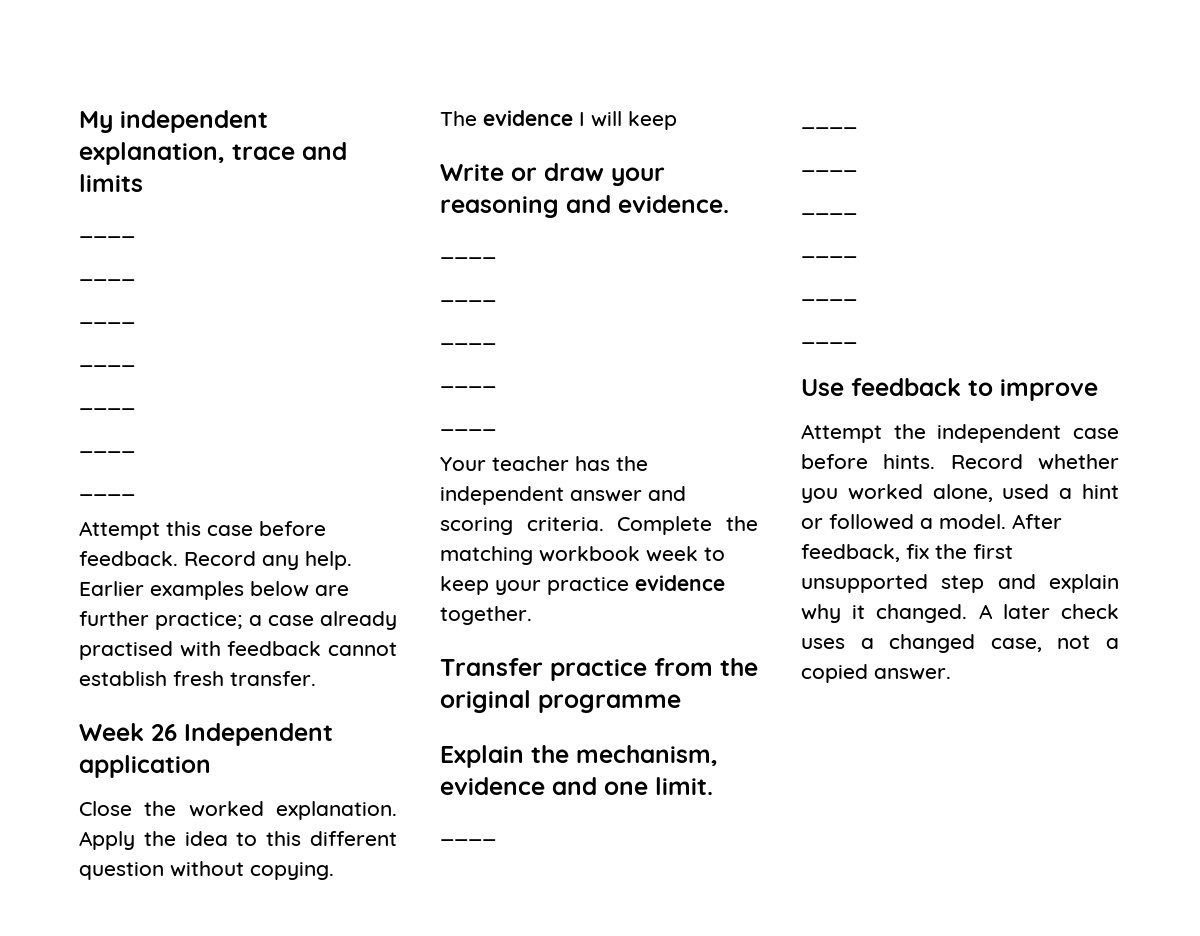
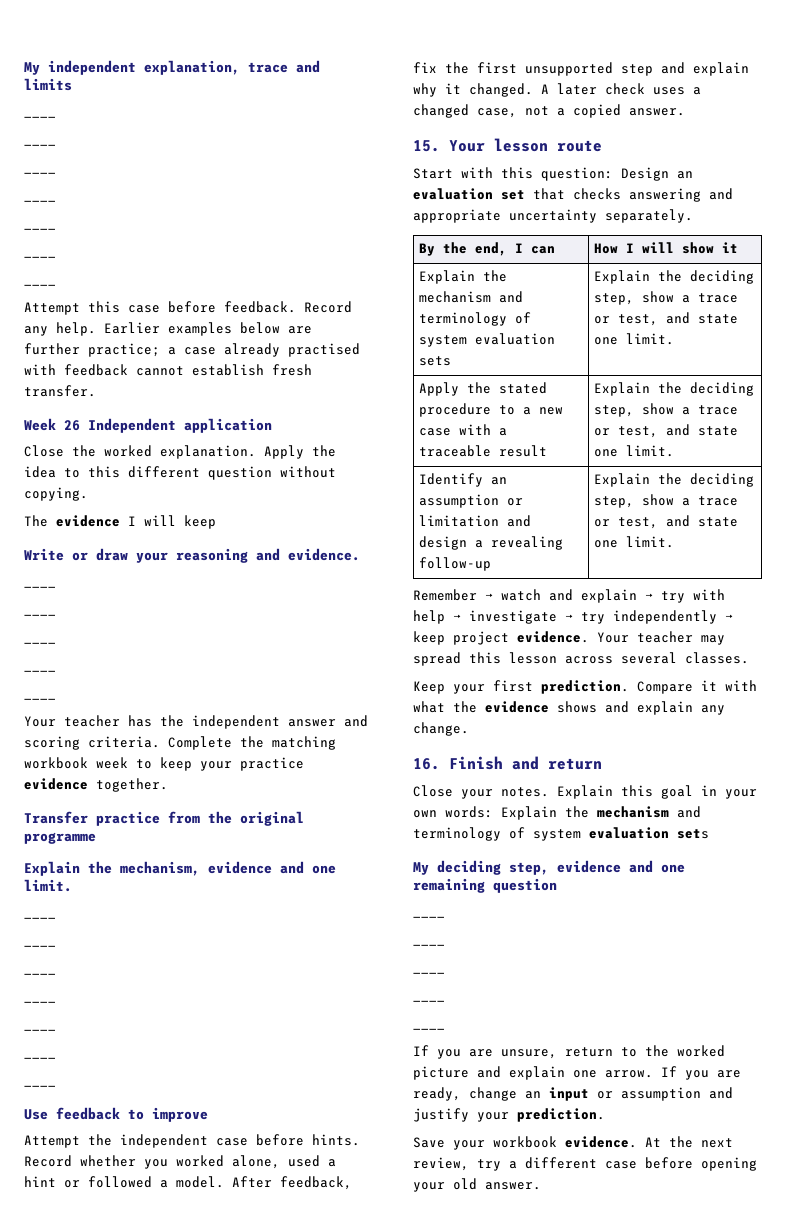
(951, 674) none -> [413,138,602,152] [413,167,693,181] [413,188,733,202] [413,209,693,223] [418,242,555,256] [593,242,738,254] [418,270,507,284] [418,291,523,303] [418,312,531,326] [418,333,555,347] [418,356,451,366] [593,270,754,284] [593,291,738,305] [593,312,738,326] [593,333,674,345] [418,382,547,396] [418,403,563,417] [418,424,507,436] [418,445,547,457] [593,382,754,396] [593,403,738,417] [593,424,738,438] [593,445,674,457] [418,473,507,487] [418,494,523,508] [418,515,531,527] [418,536,563,550] [418,557,491,571] [593,473,754,487] [593,494,738,508] [593,515,738,529] [593,536,674,548] [413,589,725,603] [413,610,733,624] [413,631,725,645] [413,652,749,666] [413,680,757,694] [413,701,725,715] [413,722,469,736] [413,756,602,770] [413,785,757,799] [413,806,701,820] [413,827,709,841] [413,860,685,875] [413,878,557,893] [413,916,445,918] [413,944,445,946] [413,972,445,974] [413,1000,445,1002] [413,1028,445,1030] [413,1045,725,1059] [413,1066,741,1080] [413,1087,733,1101] [413,1108,605,1122] [413,1136,733,1150] [413,1157,757,1171] [413,1178,541,1192] // 15. Your lesson route // Start with this question: Design an evaluation set that checks answering and appropriate uncertainty separately. // By the end, I can | How I will show it // Explain the mechanism and terminology of system evaluation sets | Explain the deciding step, show a trace or test, and state one limit. // Apply the stated procedure to a new case with a traceable result | Explain the deciding step, show a trace or test, and state one limit. // Identify an assumption or limitation and design a revealing follow-up | Explain the deciding step, show a trace or test, and state one limit. // Remember → watch and explain → try with help → investigate → try independently → keep project evidence. Your teacher may spread this lesson across several classes. // Keep your first prediction. Compare it with what the evidence shows and explain any change. // 16. Finish and return // Close your notes. Explain this goal in your own words: Explain the mechanism and terminology of system evaluation sets // My deciding step, evidence and one remaining question // ____ // ____ // ____ // ____ // ____ // If you are unsure, return to the worked picture and explain one arrow. If you are ready, change an input or assumption and justify your prediction. // Save your workbook evidence. At the next review, try a different case before opening your old answer.

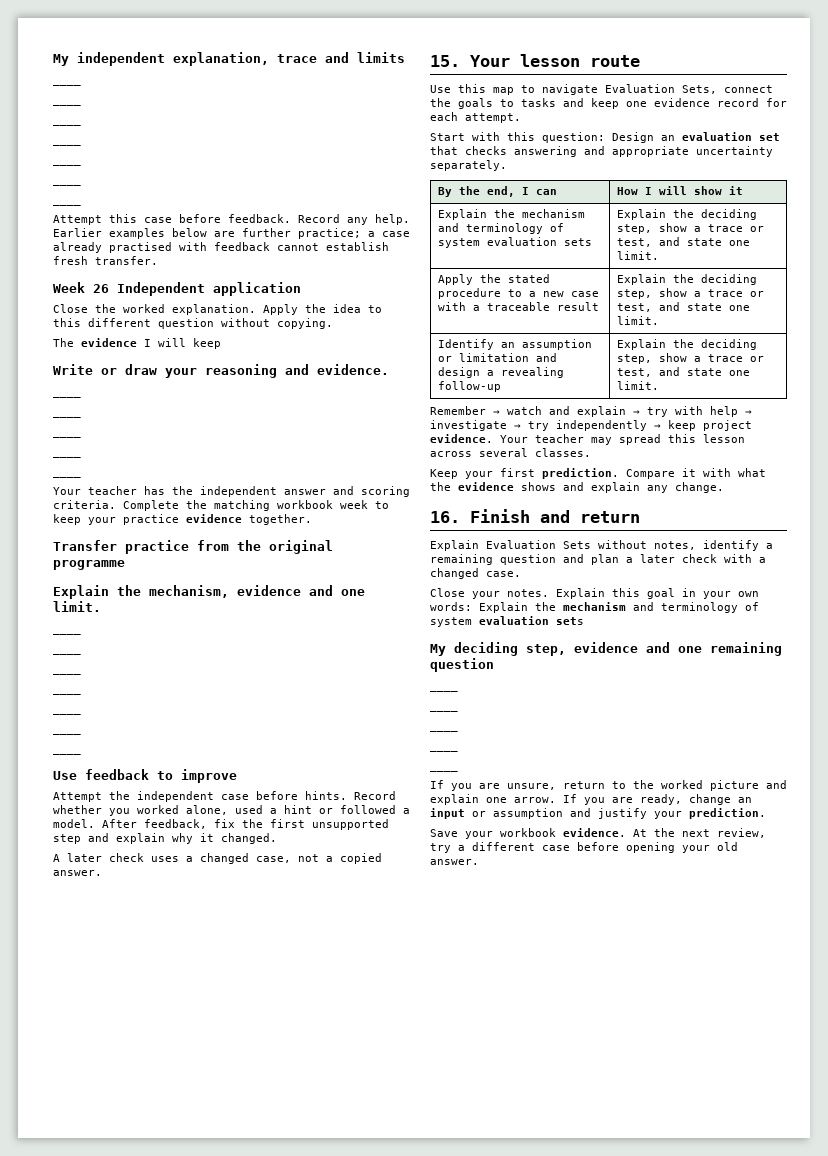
(533, 90) none -> (277, 838) //
(602, 146) none -> [430,84,773,95] [430,98,787,109] [430,112,521,123] // Use this map to navigate Evaluation Sets, connect the goals to tasks and keep one evidence record for each attempt.
(602, 764) none -> [430,540,773,551] [430,554,766,565] [430,568,521,579] // Explain Evaluation Sets without notes, identify a remaining question and plan a later check with a changed case.

